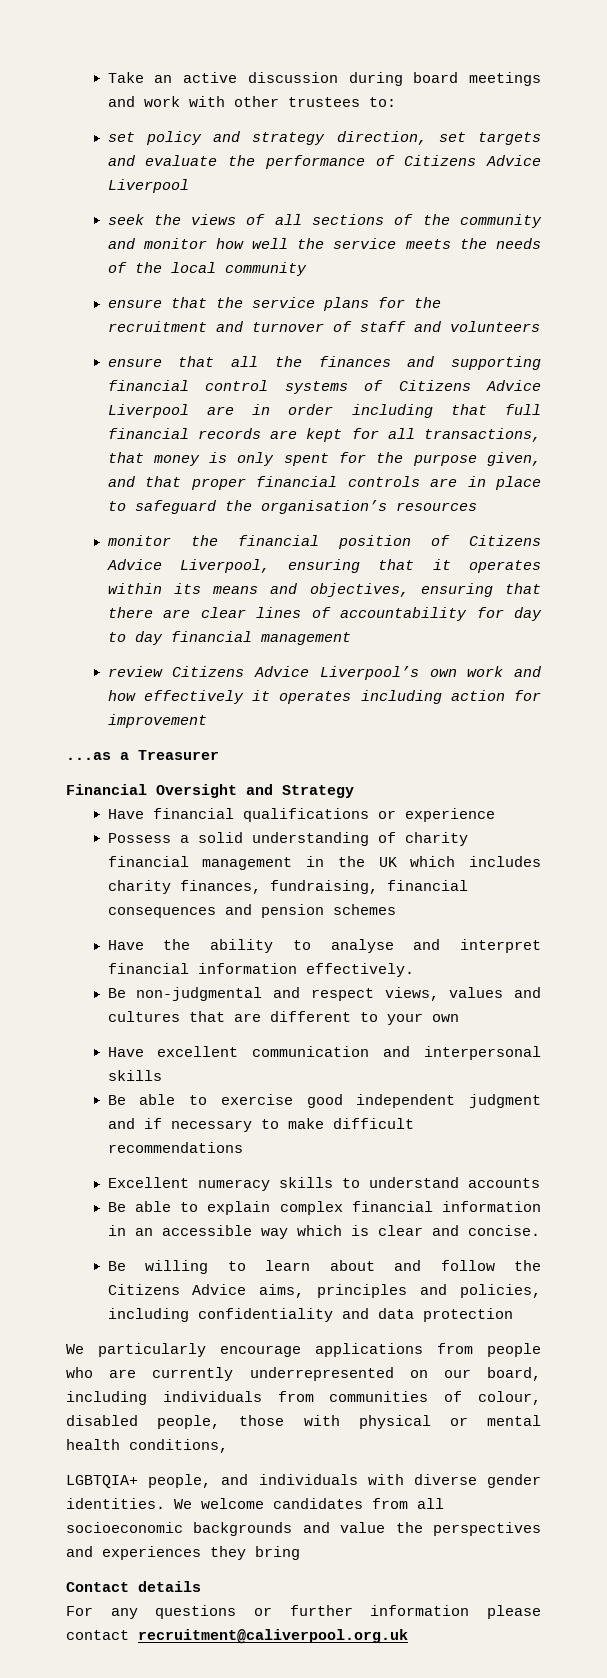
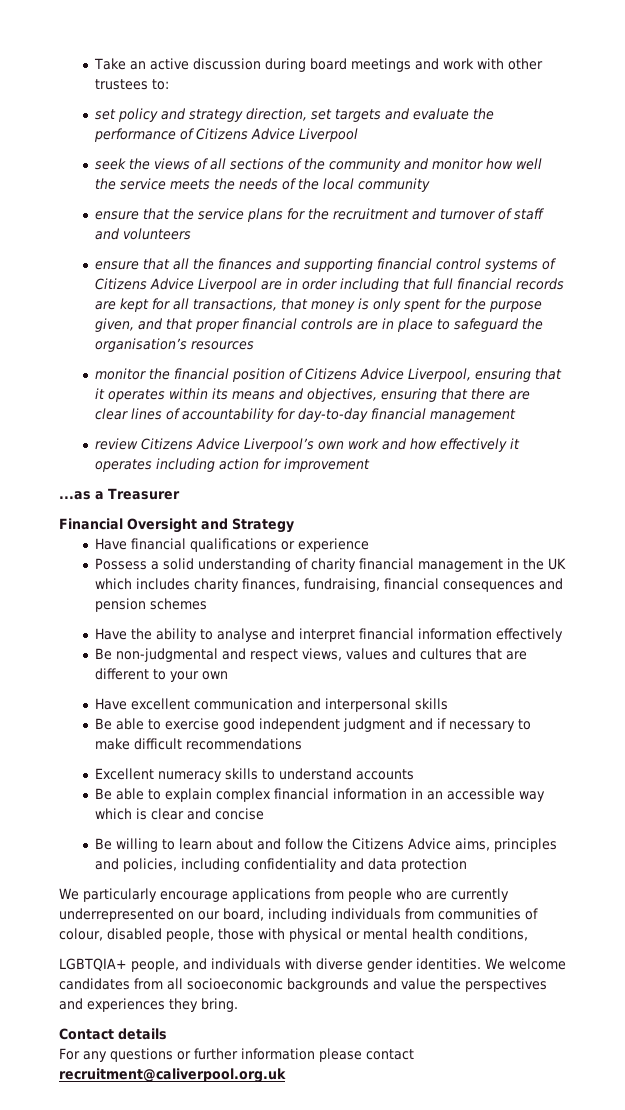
[514,607,542,621] [107,631,163,645] day to day -> [298,408,369,422] day-to-day
[305,963,414,977] effectively. -> [496,628,564,642] effectively
[467,1225,540,1236] concise. -> [215,808,265,820] concise
[255,1546,300,1560] bring -> [201,998,238,1012] bring.

